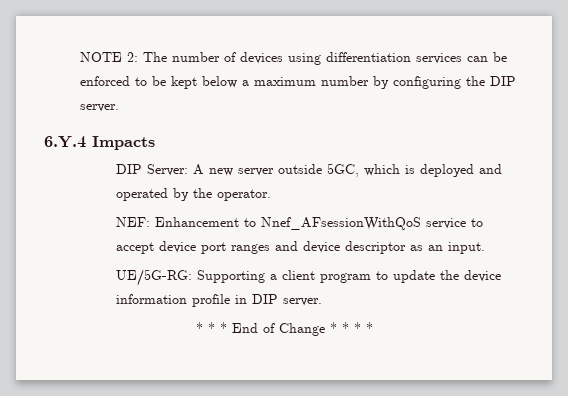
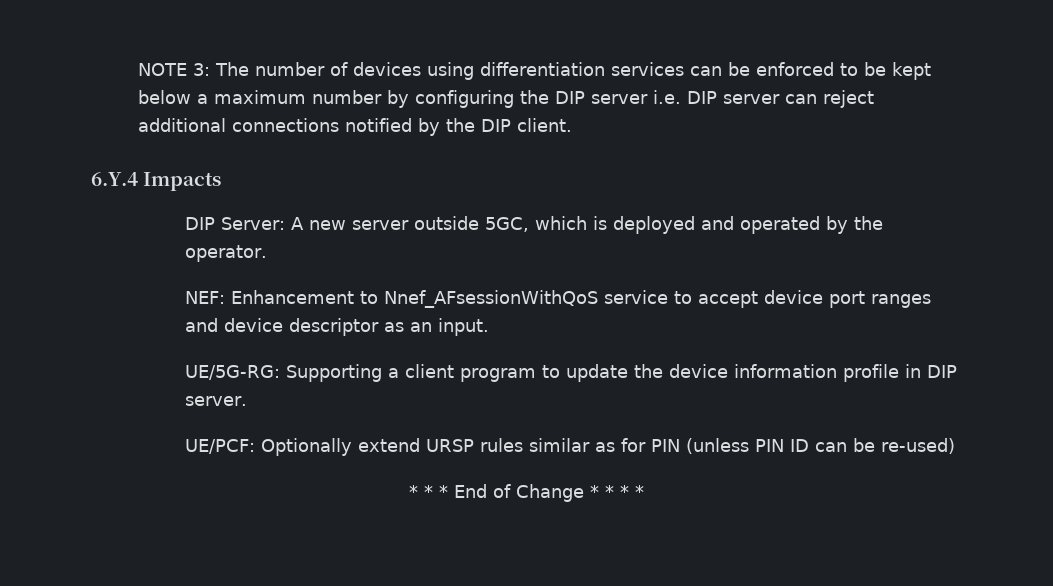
[127,52,139,62] 2: -> [192,63,210,76] 3:
[80,104,120,112] server. -> [590,90,874,108] [137,118,572,136] server i.e. DIP server can reject additional connections notified by the DIP client.
(323, 302) none -> [184,438,955,456] // UE/PCF: Optionally extend URSP rules similar as for PIN (unless PIN ID can be re-used)

